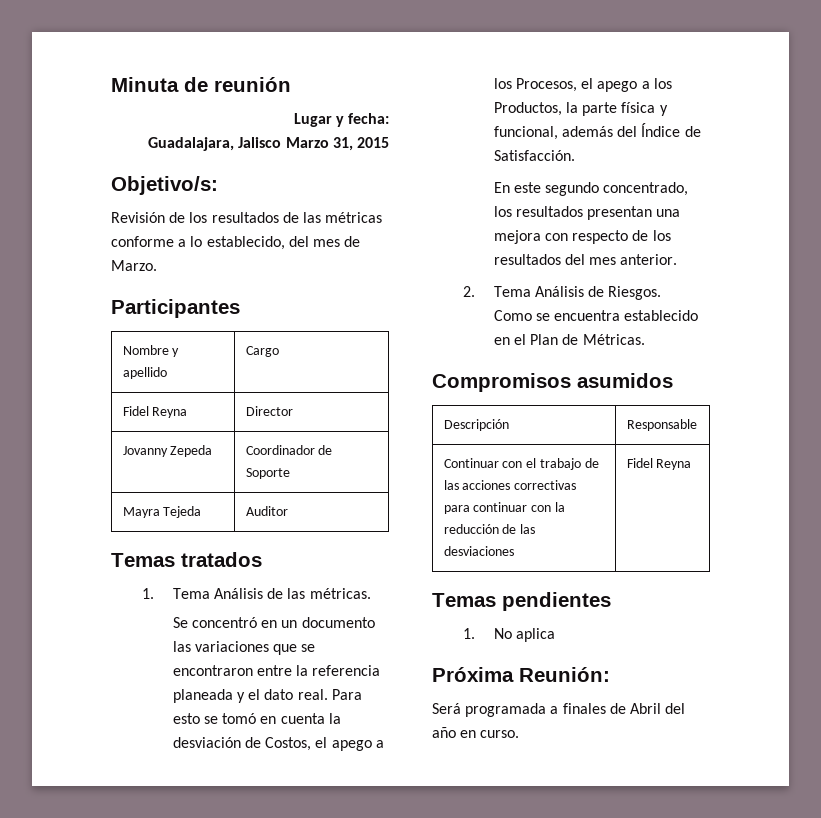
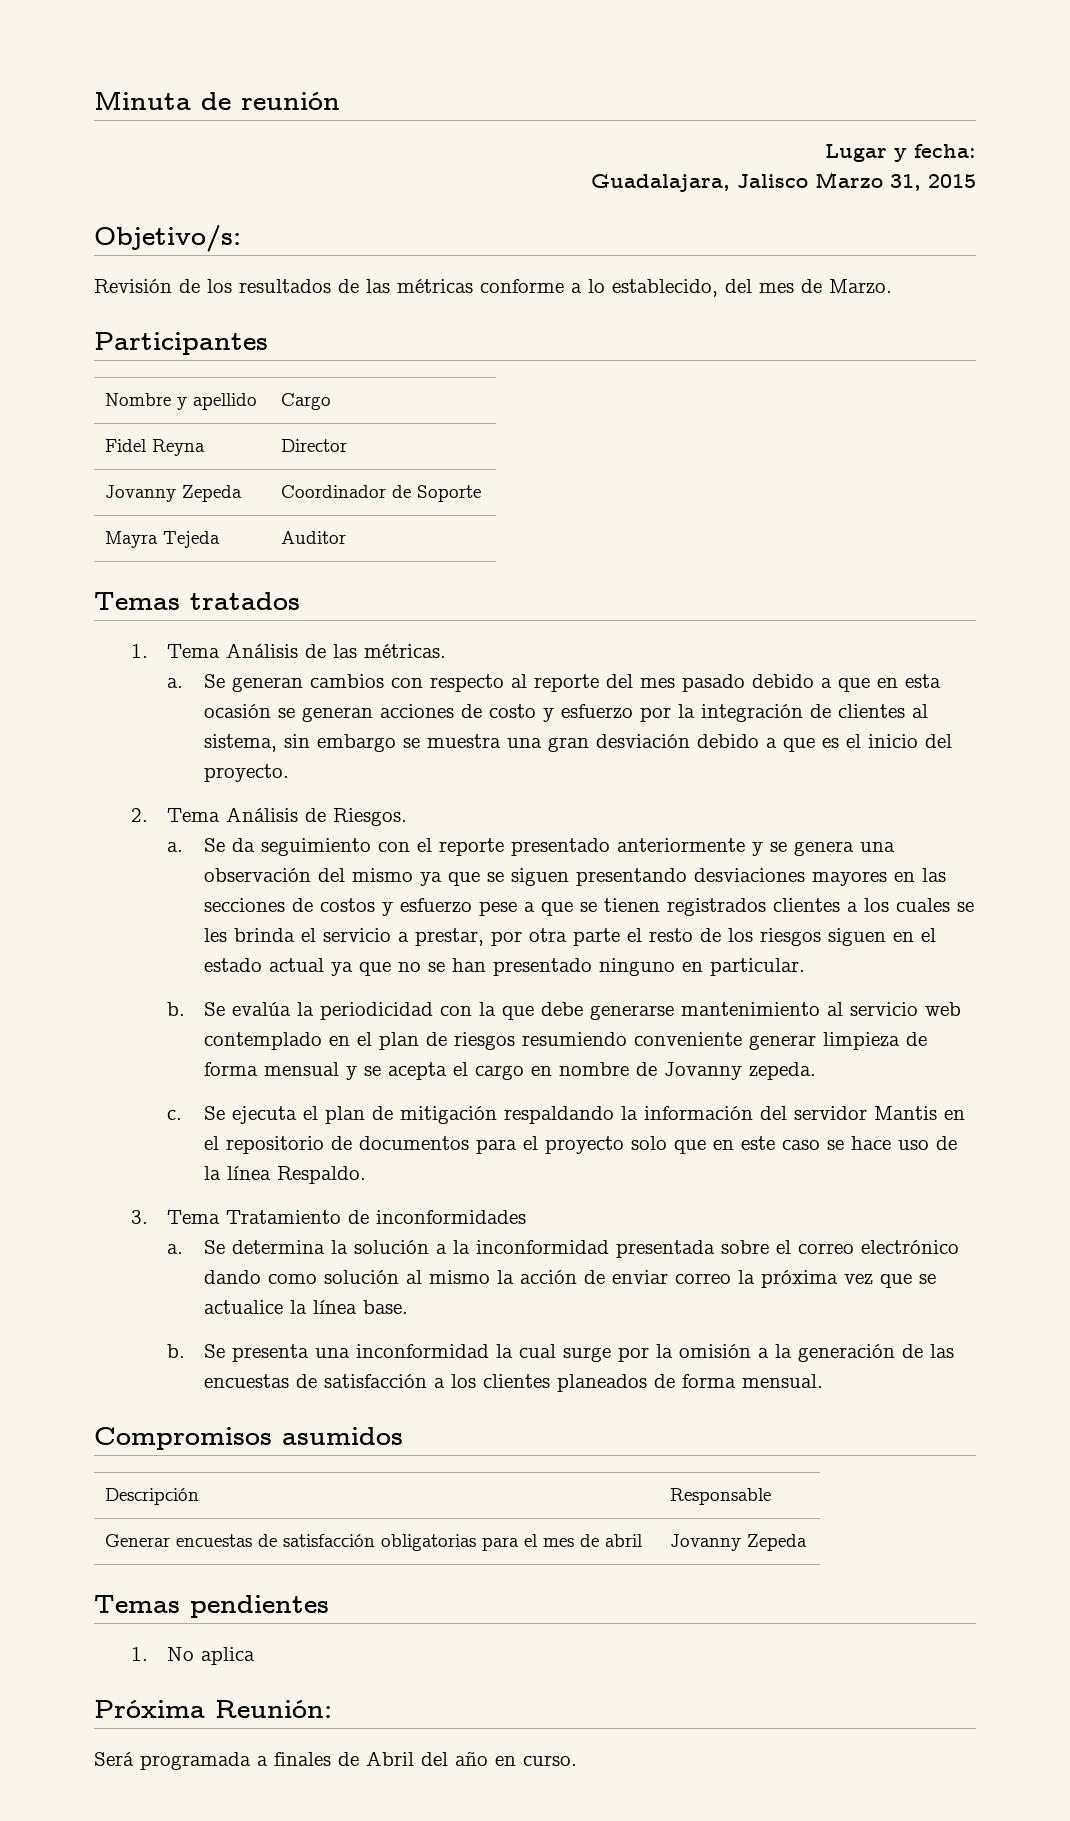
[172,617,375,628] [172,641,316,655] [172,665,381,676] [172,689,362,703] [172,713,341,724] [172,737,384,751] [493,78,672,92] [493,102,668,116] [493,123,701,140] [493,150,575,161] [493,182,689,196] [493,206,681,220] [493,230,671,244] [493,254,678,265] Se concentró en un documento las variaciones que se encontraron entre la referencia planeada y el dato real. Para esto se tomó en cuenta la desviación de Costos, el apego a los Procesos, el apego a los Productos, la parte física y funcional, además del Índice de Satisfacción. // En este segundo concentrado, los resultados presentan una mejora con respecto de los resultados del mes anterior. -> [167,674,941,692] [203,704,928,722] [203,734,952,752] [203,764,289,782] a. Se generan cambios con respecto al reporte del mes pasado debido a que en esta ocasión se generan acciones de costo y esfuerzo por la integración de clientes al sistema, sin embargo se muestra una gran desviación debido a que es el inicio del proyecto.
[493,310,699,321] [493,334,645,345] [432,373,673,392] [443,419,509,431] [626,419,697,431] [443,458,599,470] [443,480,577,490] [443,502,565,514] [443,524,536,534] [443,546,514,556] [626,458,692,470] Como se encuentra establecido en el Plan de Métricas. // Compromisos asumidos // Descripción | Responsable // Continuar con el trabajo de las acciones correctivas para continuar con la reducción de las desviaciones | Fidel Reyna -> [167,838,895,856] [203,868,946,886] [203,898,974,916] [203,928,936,946] [203,958,805,976] [167,1002,961,1020] [203,1032,927,1050] [203,1062,816,1080] [167,1106,965,1124] [203,1136,957,1154] [203,1166,366,1184] [130,1210,527,1224] [167,1240,959,1258] [203,1270,936,1288] [203,1300,408,1314] [167,1344,954,1362] [203,1374,823,1392] [94,1427,403,1450] [105,1488,200,1505] [670,1488,772,1505] [105,1534,644,1551] [670,1534,808,1551] a. Se da seguimiento con el reporte presentado anteriormente y se genera una observación del mismo ya que se siguen presentando desviaciones mayores en las secciones de costos y esfuerzo pese a que se tienen registrados clientes a los cuales se les brinda el servicio a prestar, por otra parte el resto de los riesgos siguen en el estado actual ya que no se han presentado ninguno en particular. // b. Se evalúa la periodicidad con la que debe generarse mantenimiento al servicio web contemplado en el plan de riesgos resumiendo conveniente generar limpieza de forma mensual y se acepta el cargo en nombre de Jovanny zepeda. // c. Se ejecuta el plan de mitigación respaldando la información del servidor Mantis en el repositorio de documentos para el proyecto solo que en este caso se hace uso de la línea Respaldo. // 3. Tema Tratamiento de inconformidades // a. Se determina la solución a la inconformidad presentada sobre el correo electrónico dando como solución al mismo la acción de enviar correo la próxima vez que se actualice la línea base. // b. Se presenta una inconformidad la cual surge por la omisión a la generación de las encuestas de satisfacción a los clientes planeados de forma mensual. // Compromisos asumidos // Descripción | Responsable // Generar encuestas de satisfacción obligatorias para el mes de abril | Jovanny Zepeda

